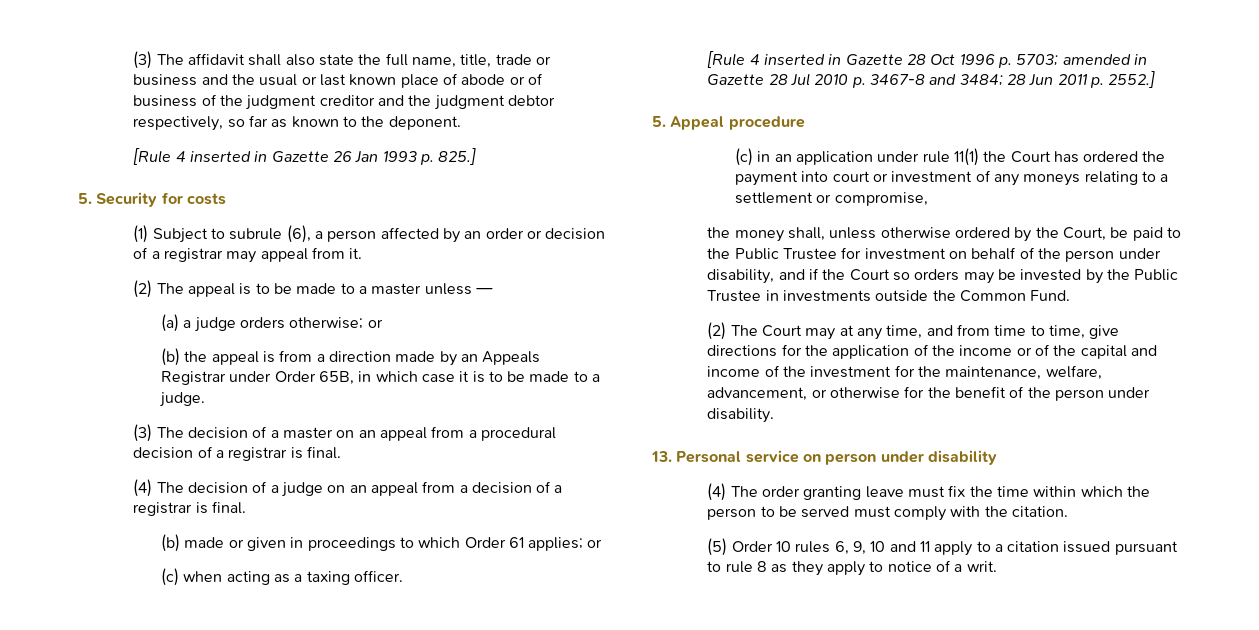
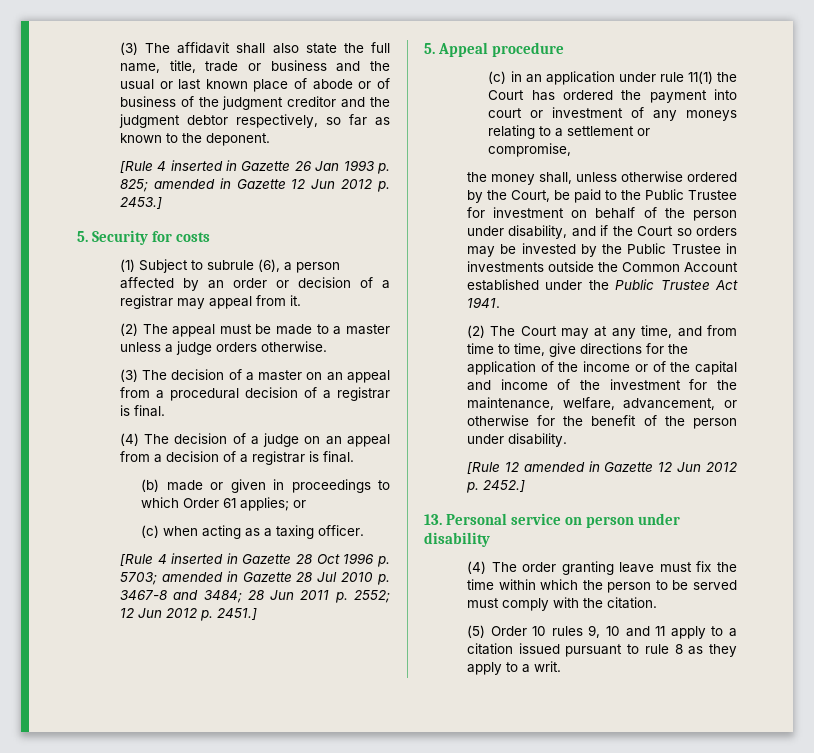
[438,148,477,165] 825.] -> [119,178,390,192] [119,197,162,209] 825; amended in Gazette 12 Jun 2012 p. 2453.]
[239,283,270,295] is to -> [219,324,252,334] must
[475,288,493,294] [160,314,179,332] — // (a) -> (161, 347) none
[289,317,383,329] [160,348,541,366] [160,371,601,385] [158,392,205,407] otherwise; or // (b) the appeal is from a direction made by an Appeals Registrar under Order 65B, in which case it is to be made to a judge. -> [260,341,327,352] otherwise.
[1108,71,1156,88] 2552.] -> [354,590,390,603] [119,608,257,621] 2552; 12 Jun 2012 p. 2451.]
[1030,290,1071,301] Fund. -> [684,262,738,272] [466,279,738,291] [466,297,500,308] Account established under the Public Trustee Act 1941.
(775, 415) none -> [466,461,737,474] [465,480,525,493] // [Rule 12 amended in Gazette 12 Jun 2012 p. 2452.]
[834,541,849,555] 6, -> (583, 631) none
[887,560,951,572] notice of -> (518, 667) none

